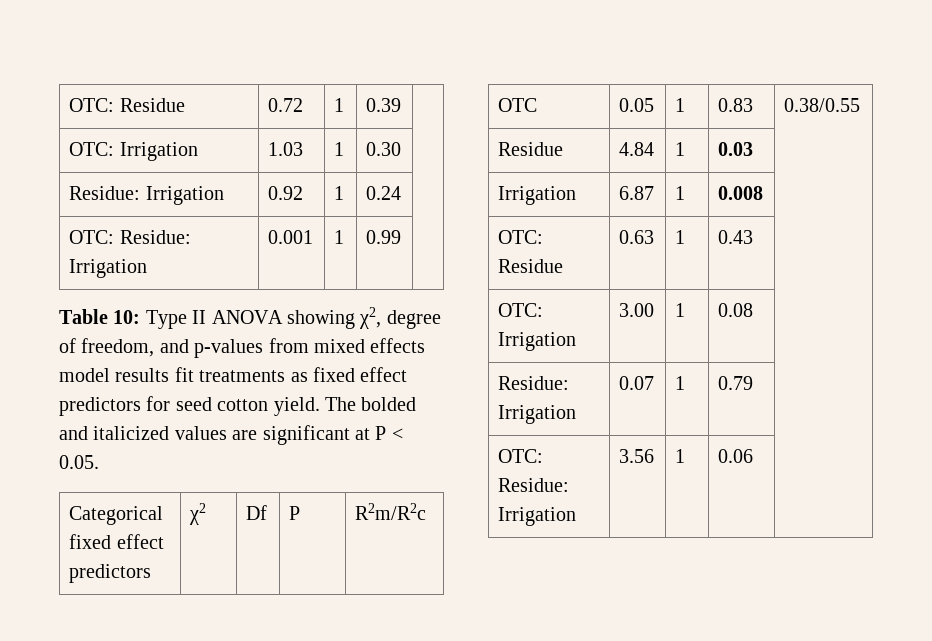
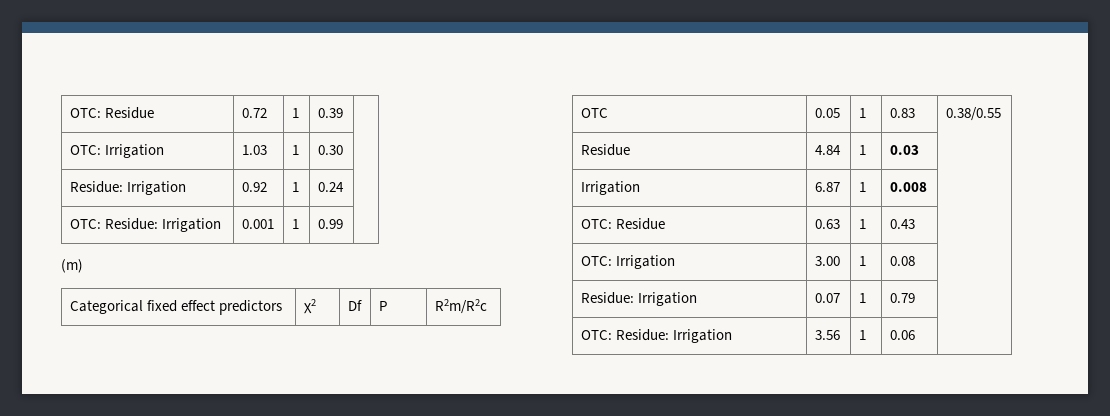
[59,307,441,329] [59,338,426,358] [59,367,408,382] [59,396,417,416] [59,425,403,445] [59,455,99,469] Table 10: Type II ANOVA showing χ2, degree of freedom, and p-values from mixed effects model results fit treatments as fixed effect predictors for seed cotton yield. The bolded and italicized values are significant at P < 0.05. -> [61,259,83,273] (m)

